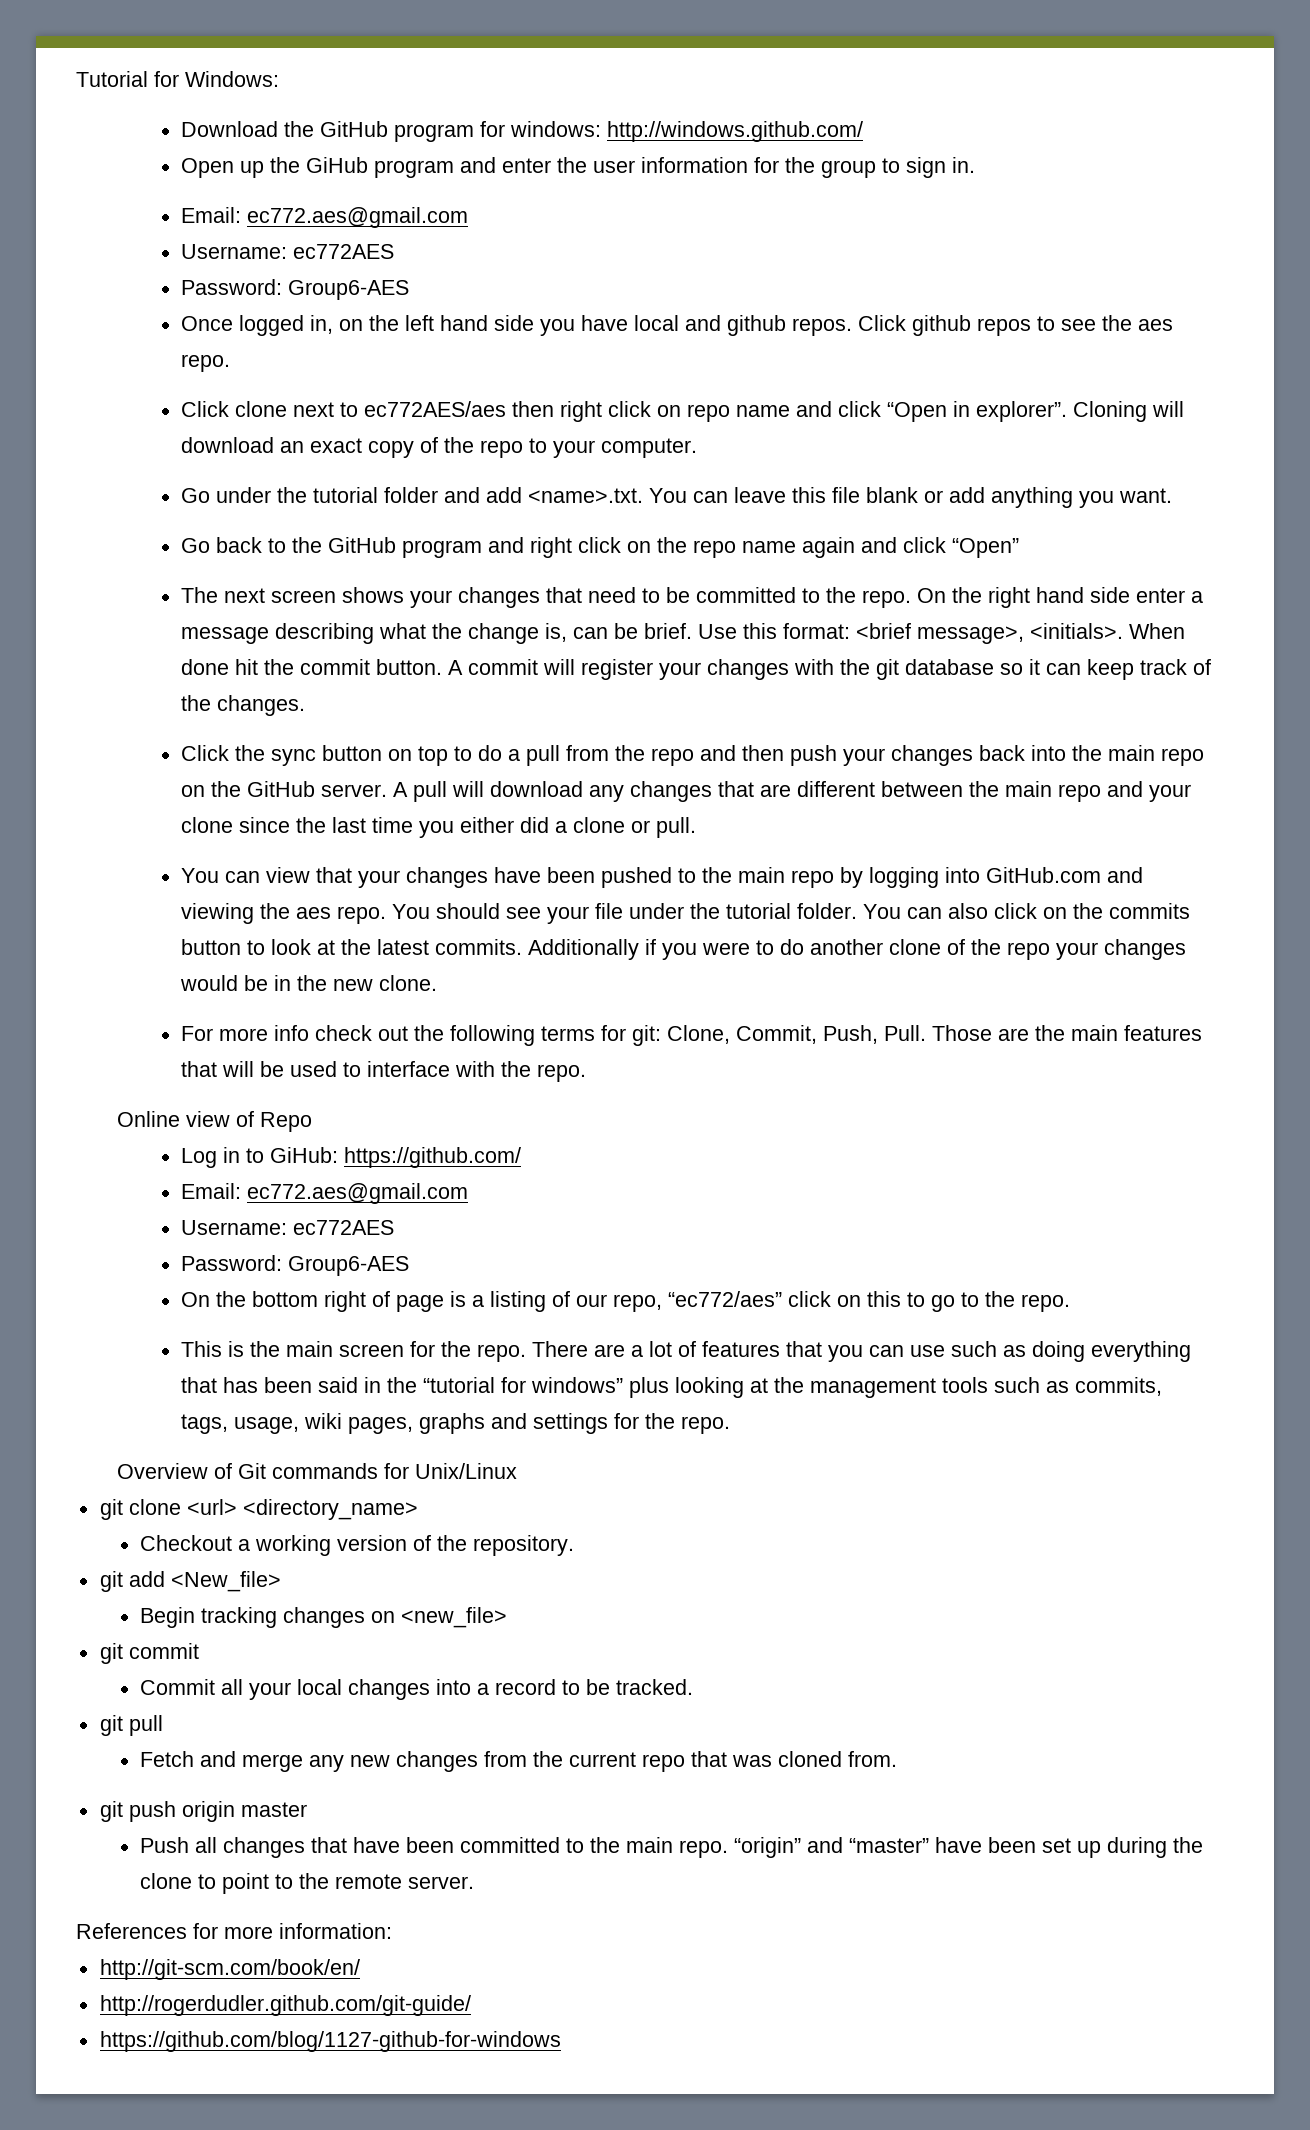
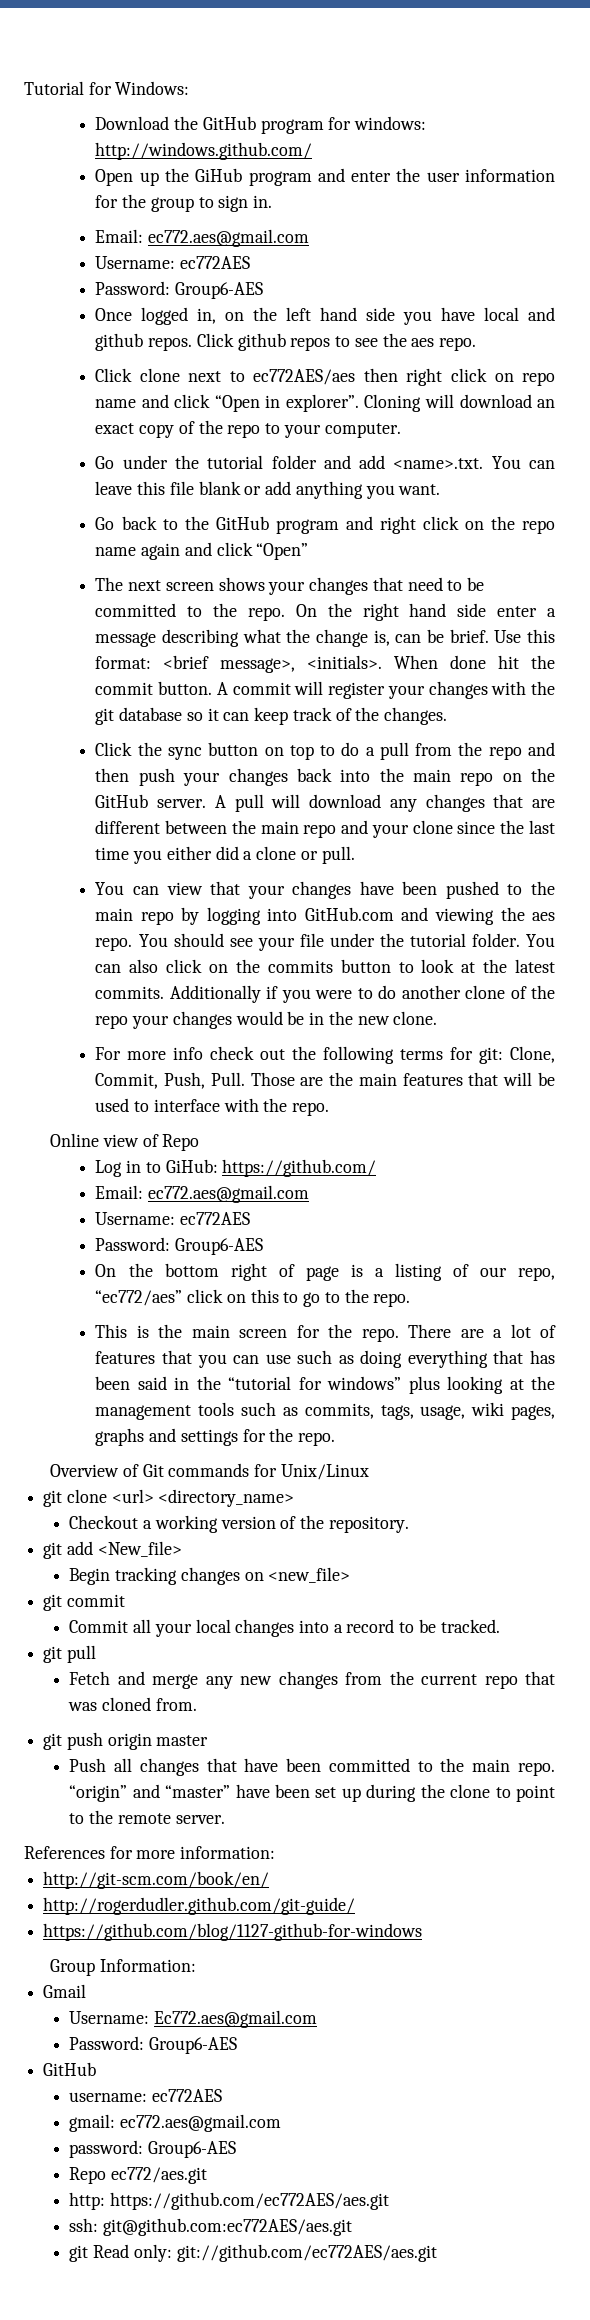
(561, 2041) none -> [50,1959,196,1976] [43,1984,87,1998] [69,2010,318,2028] [69,2036,238,2054] [43,2062,97,2076] [69,2089,223,2102] [69,2114,282,2132] [69,2140,237,2158] [69,2167,208,2184] [69,2192,390,2210] [69,2218,353,2236] [69,2244,437,2262] // Group Information: // Gmail // Username: Ec772.aes@gmail.com // Password: Group6-AES // GitHub // username: ec772AES // gmail: ec772.aes@gmail.com // password: Group6-AES // Repo ec772/aes.git // http: https://github.com/ec772AES/aes.git // ssh: git@github.com:ec772AES/aes.git // git Read only: git://github.com/ec772AES/aes.git

